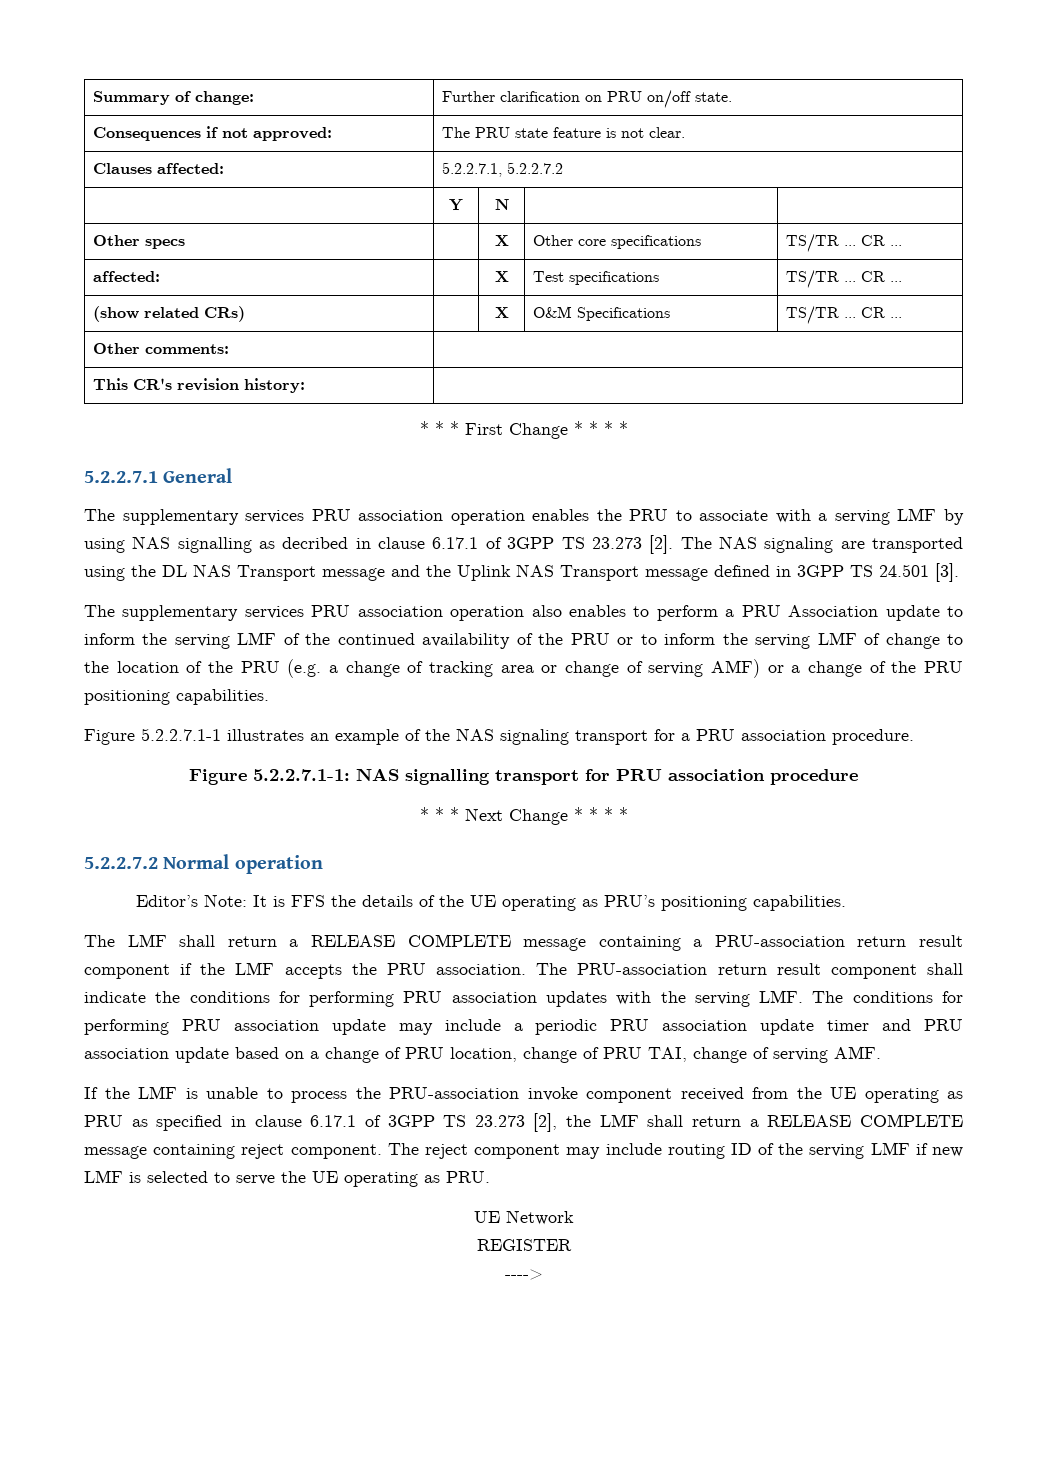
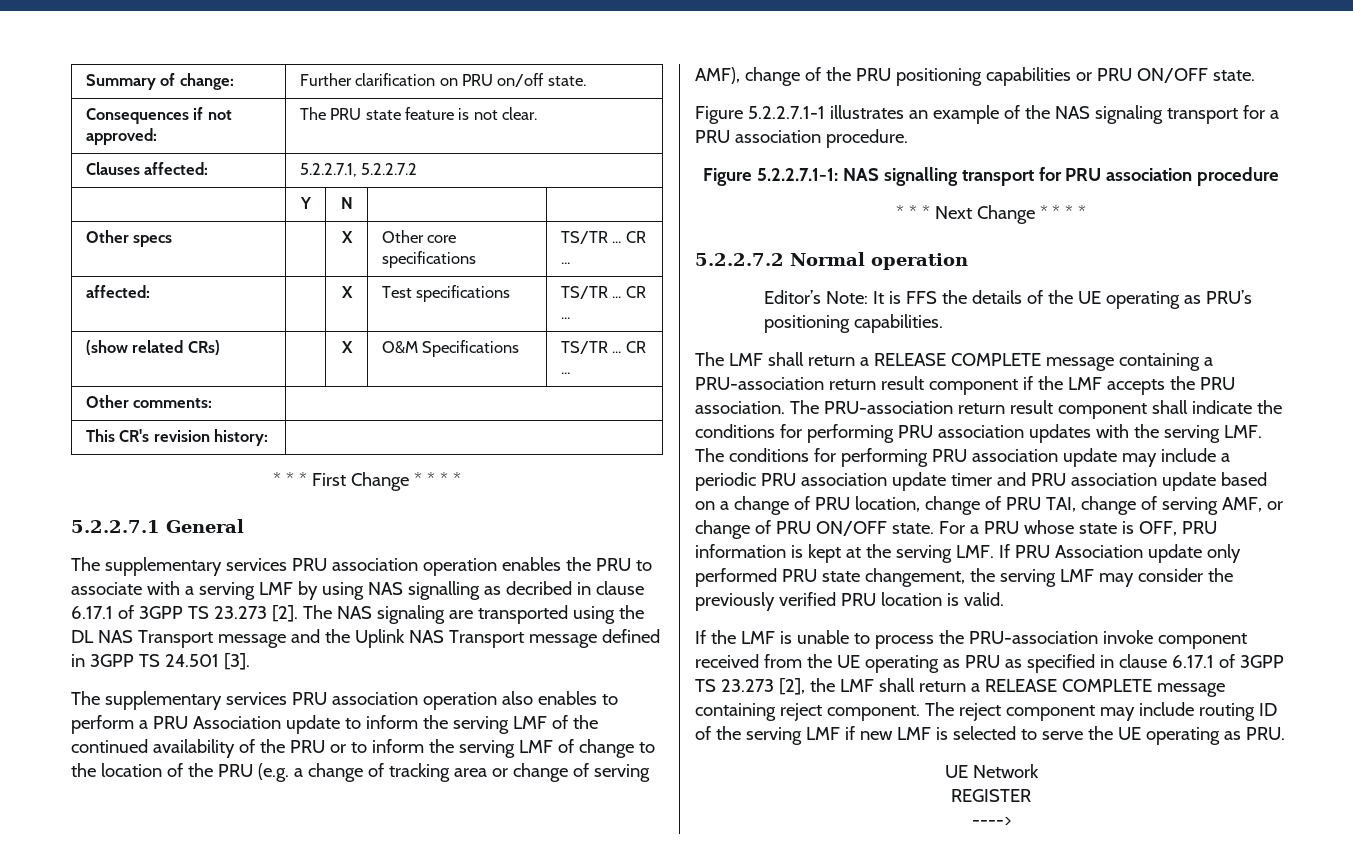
[710,659,801,678] AMF) or a -> [695,67,740,84] AMF),
[176,689,269,705] capabilities. -> [985,67,1255,86] capabilities or PRU ON/OFF state.
[834,1046,881,1059] AMF. -> [1221,497,1283,512] [695,520,1217,539] [695,544,1241,563] [695,568,1233,587] [695,592,1004,611] AMF, or change of PRU ON/OFF state. For a PRU whose state is OFF, PRU information is kept at the serving LMF. If PRU Association update only performed PRU state changement, the serving LMF may consider the previously verified PRU location is valid.

